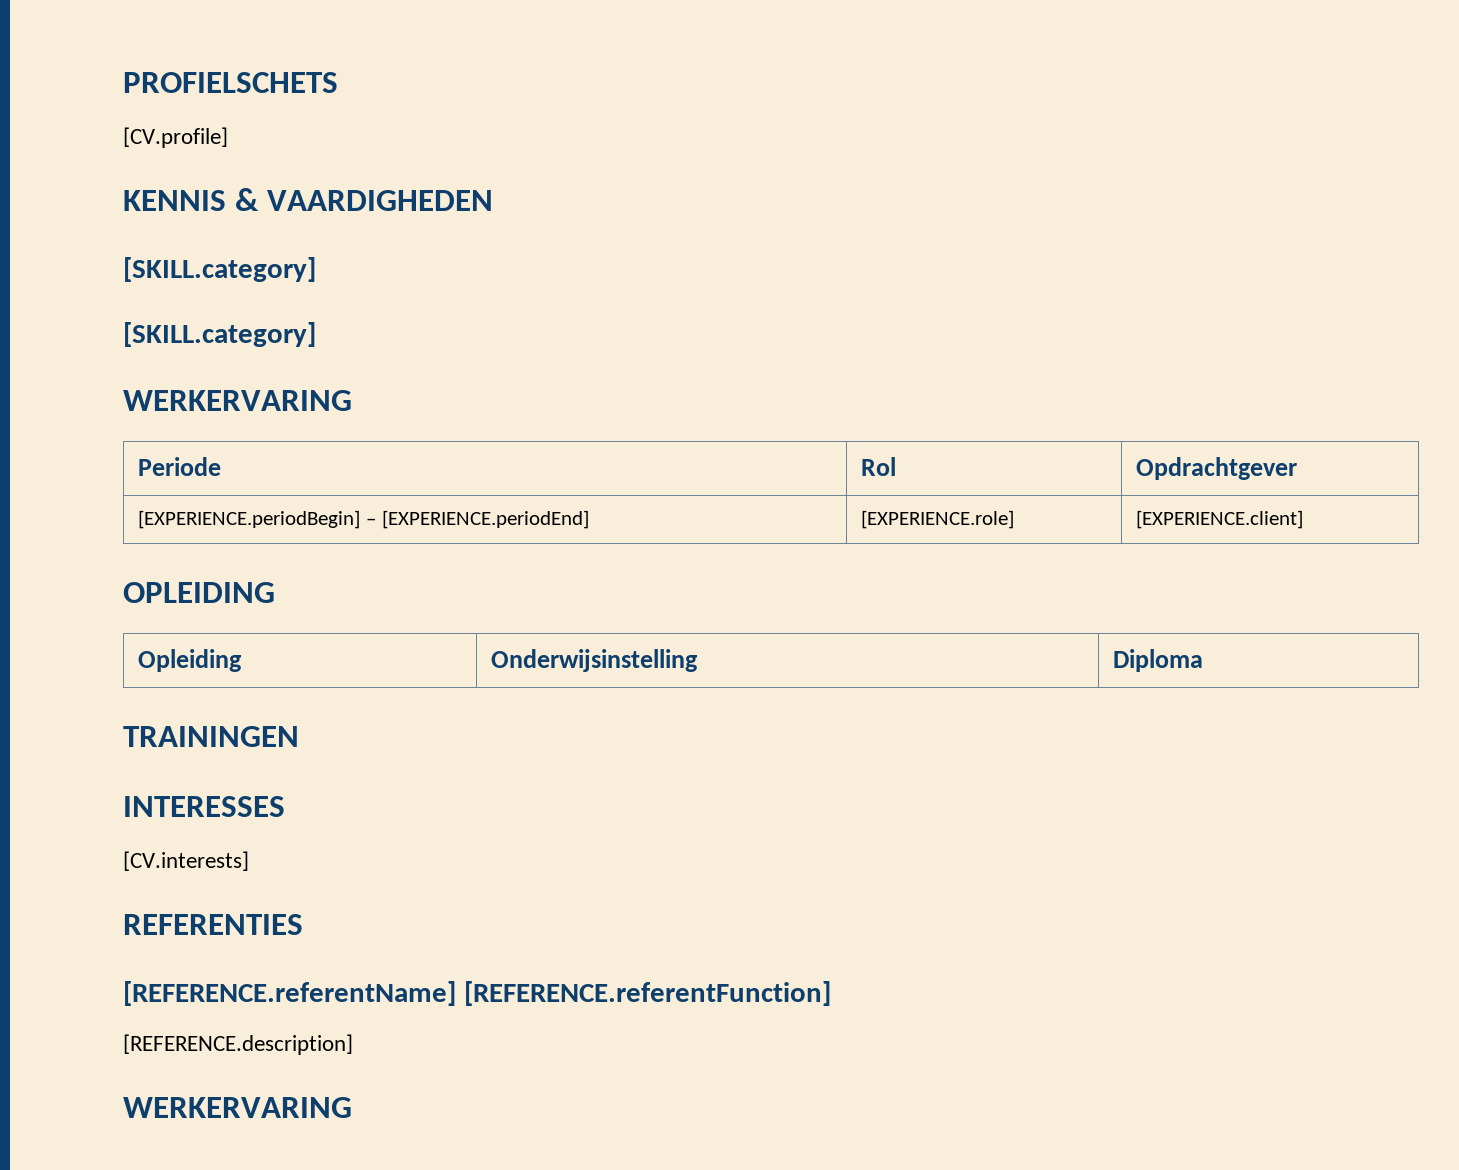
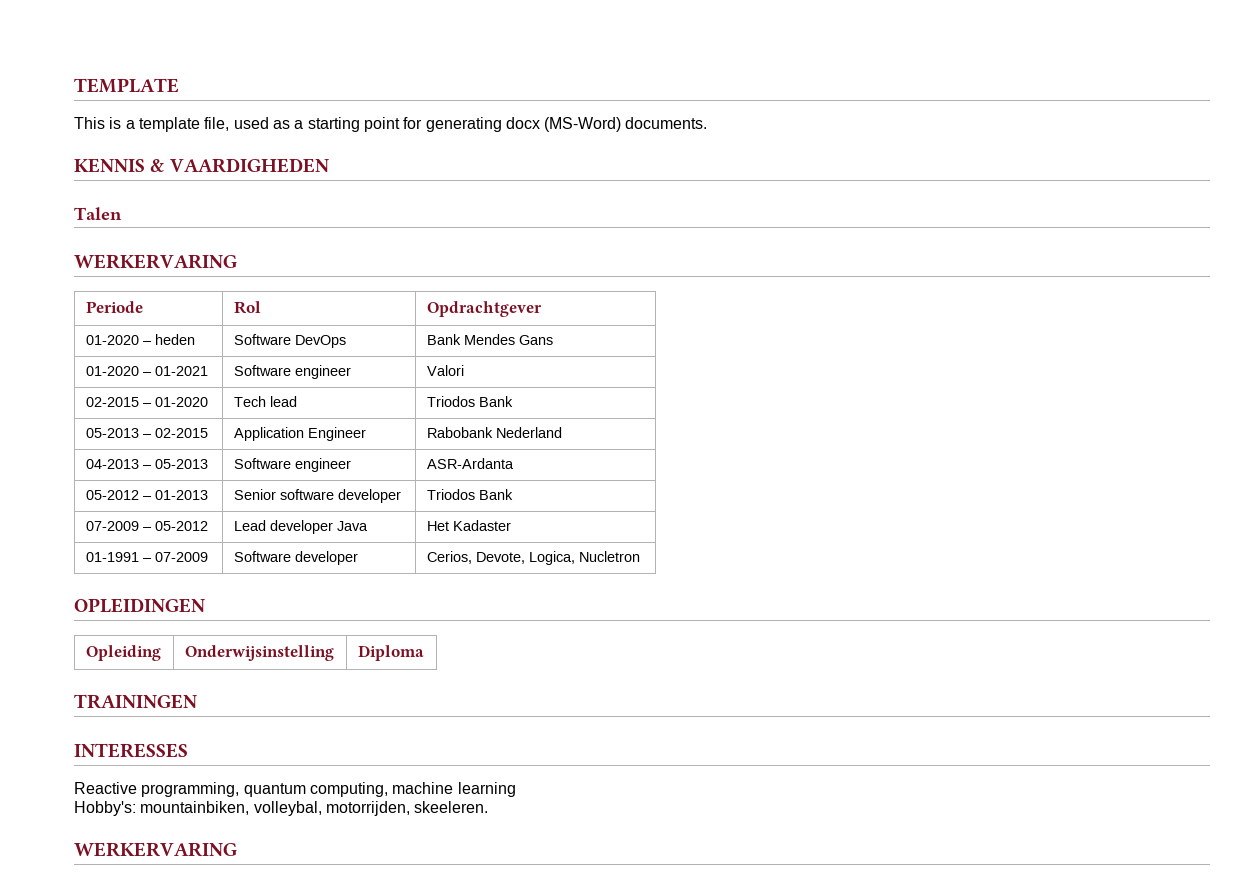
[123,72,338,93] [123,127,228,148] PROFIELSCHETS // [CV.profile] -> [74,78,179,93] [74,117,708,132] TEMPLATE // This is a template file, used as a starting point for generating docx (MS-Word) documents.
[123,257,316,282] [123,322,316,347] [SKILL.category] // [SKILL.category] -> [74,207,122,220] Talen
[138,510,589,529] [861,510,1015,529] [1136,510,1304,529] [123,582,275,603] [EXPERIENCE.periodBegin] – [EXPERIENCE.periodEnd] | [EXPERIENCE.role] | [EXPERIENCE.client] // OPLEIDING -> [85,334,195,345] [233,334,346,348] [426,334,553,345] [85,366,208,376] [233,365,351,379] [426,365,464,376] [85,397,208,407] [233,396,297,407] [426,396,513,407] [85,428,208,438] [233,427,366,441] [426,427,562,438] [85,459,208,469] [233,458,351,472] [426,458,514,469] [85,490,208,500] [233,489,401,503] [426,489,513,500] [85,521,208,531] [233,520,368,534] [426,520,511,531] [85,552,208,562] [233,551,358,565] [426,551,640,565] [74,598,206,613] 01-2020 – heden | Software DevOps | Bank Mendes Gans // 01-2020 – 01-2021 | Software engineer | Valori // 02-2015 – 01-2020 | Tech lead | Triodos Bank // 05-2013 – 02-2015 | Application Engineer | Rabobank Nederland // 04-2013 – 05-2013 | Software engineer | ASR-Ardanta // 05-2012 – 01-2013 | Senior software developer | Triodos Bank // 07-2009 – 05-2012 | Lead developer Java | Het Kadaster // 01-1991 – 07-2009 | Software developer | Cerios, Devote, Logica, Nucletron // OPLEIDINGEN
[123,851,249,871] [123,914,303,935] [123,981,831,1006] [123,1034,353,1055] [CV.interests] // REFERENTIES // [REFERENCE.referentName] [REFERENCE.referentFunction] // [REFERENCE.description] -> [74,782,516,797] [74,801,489,816] Reactive programming, quantum computing, machine learning // Hobby's: mountainbiken, volleybal, motorrijden, skeeleren.

